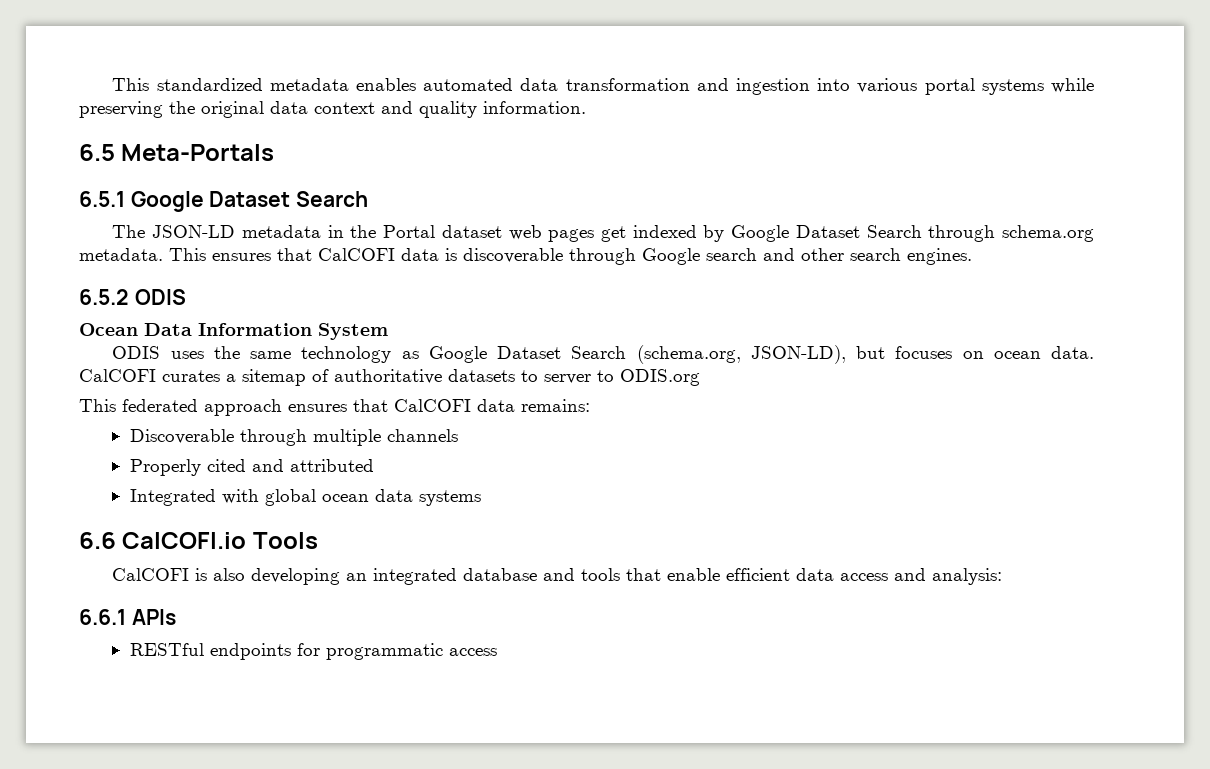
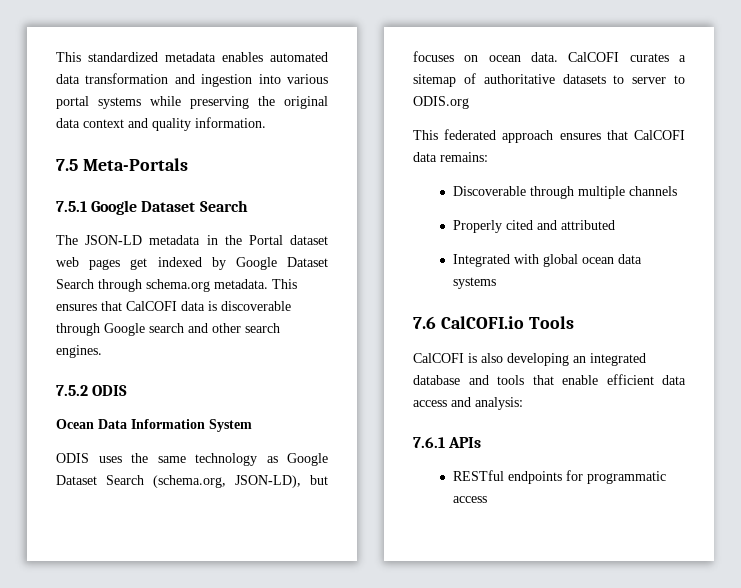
[79,144,115,161] 6.5 -> [56,159,78,171] 7.5
[79,191,125,207] 6.5.1 -> [56,201,87,212] 7.5.1
[79,289,129,305] 6.5.2 -> [56,385,88,396] 7.5.2
[79,532,116,549] 6.6 -> [413,316,436,329] 7.6
[79,609,126,625] 6.6.1 -> [413,437,445,448] 7.6.1

